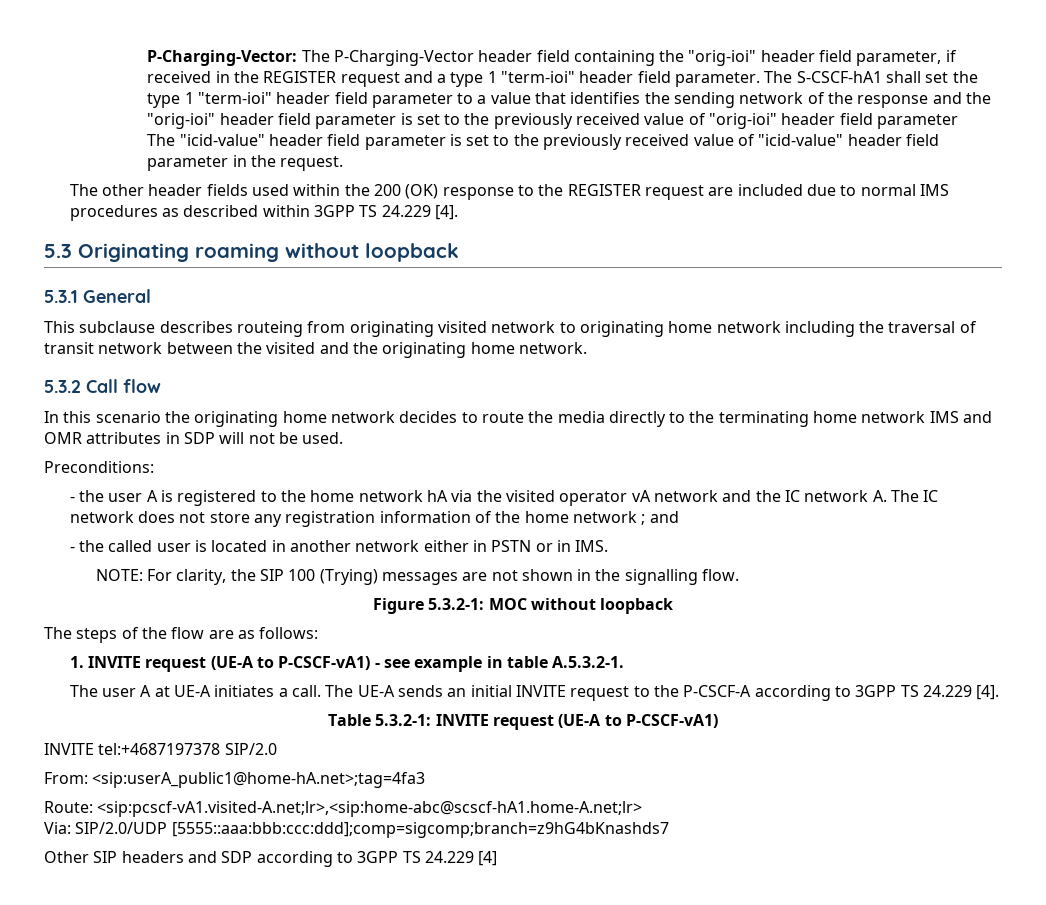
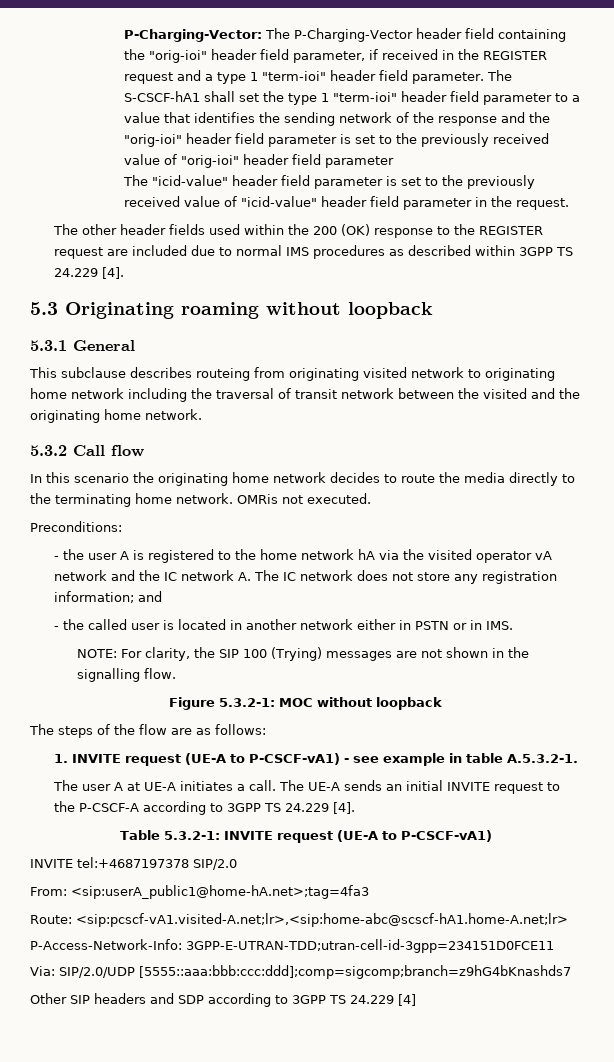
[861,411,993,423] [44,432,344,444] network IMS and OMR attributes in SDP will not be used. -> [176,493,371,504] network. OMRis not executed.
[379,511,646,525] information of the home network ; -> [53,591,134,603] information;
(643, 809) none -> [30,939,554,953] // P-Access-Network-Info: 3GPP-E-UTRAN-TDD;utran-cell-id-3gpp=234151D0FCE11

